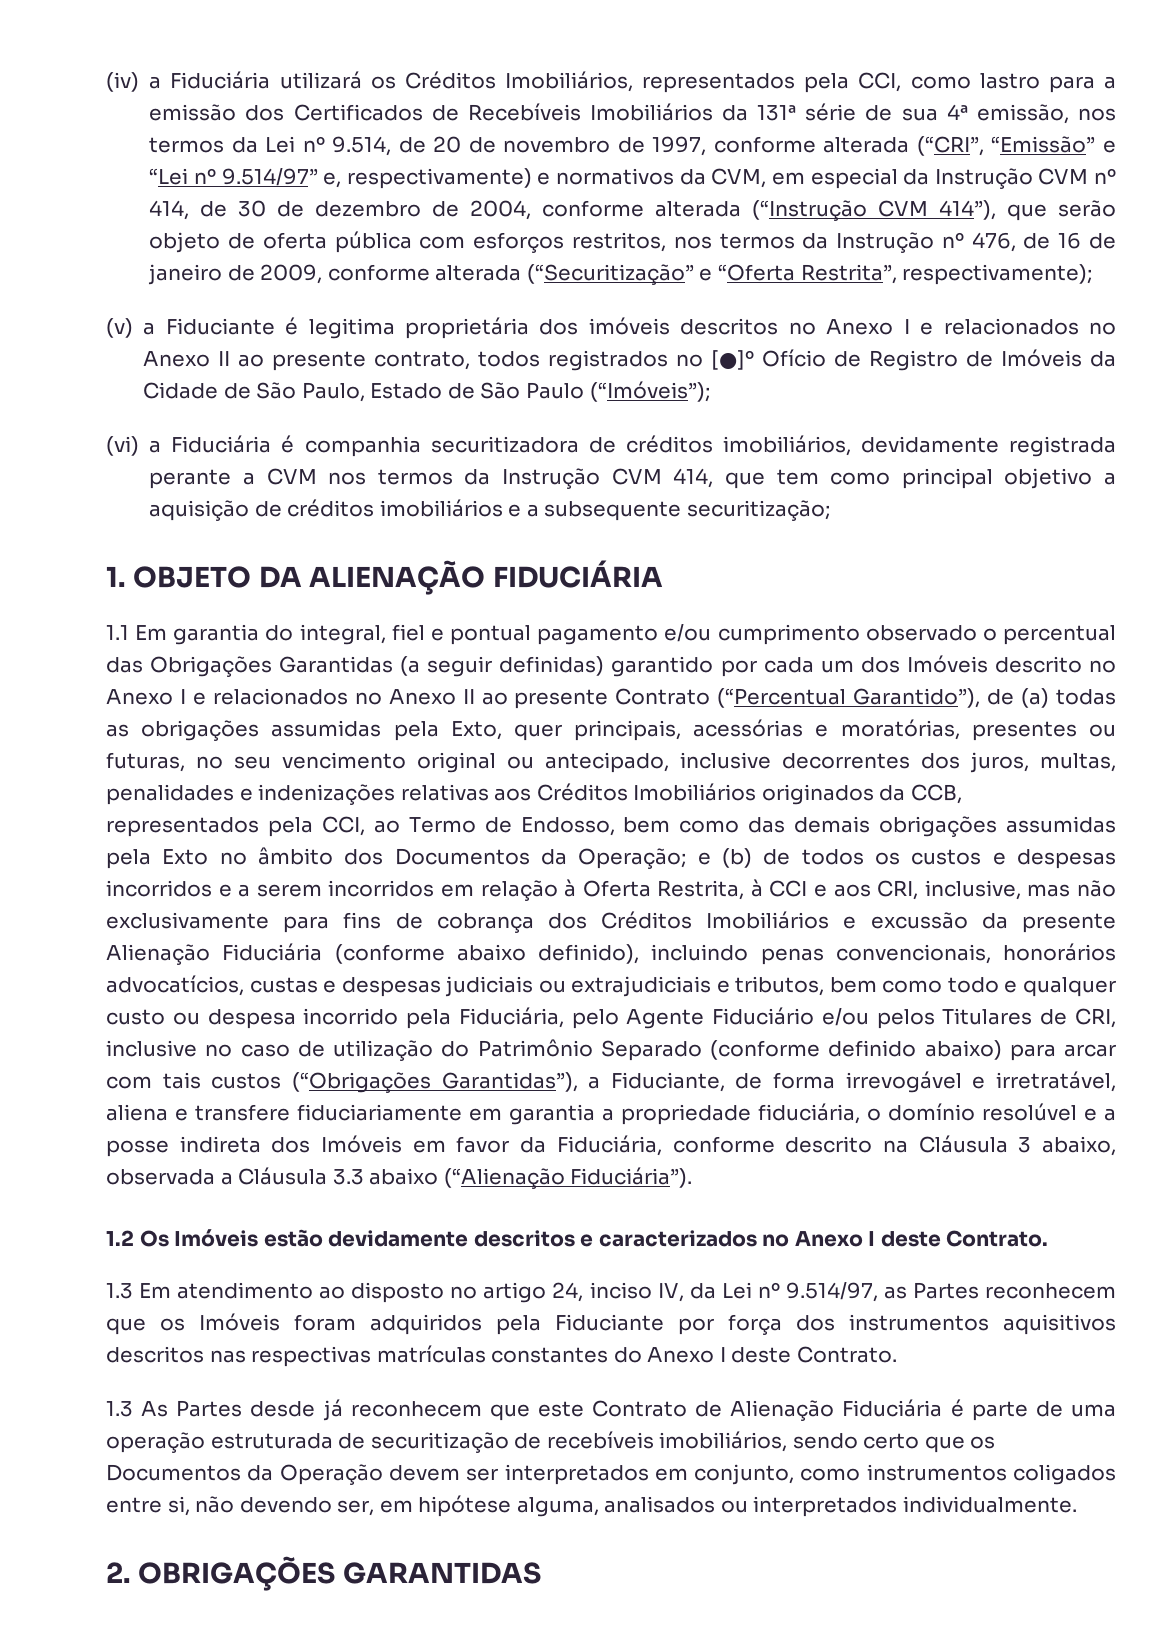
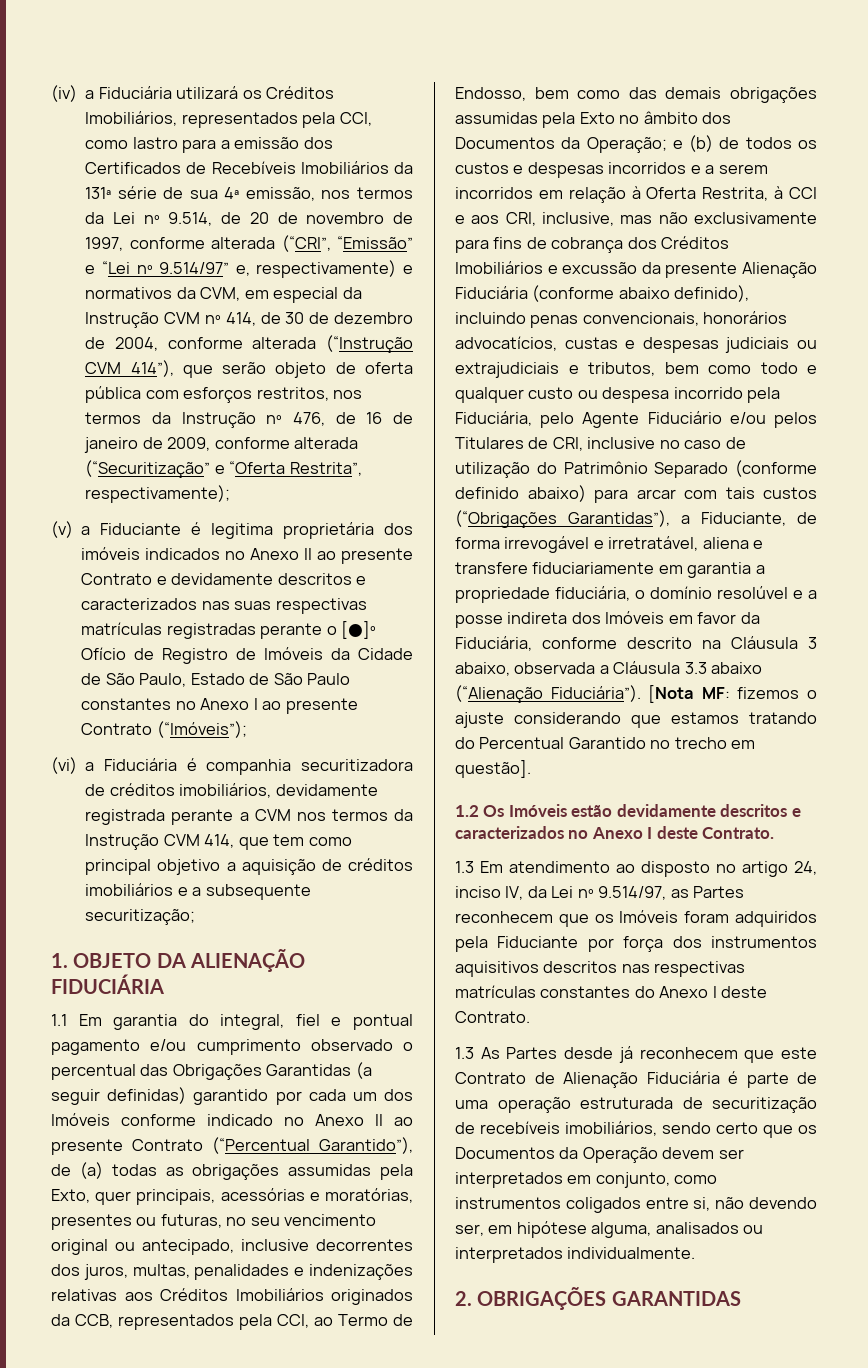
[680,318,1117,335] [143,350,704,371] descritos no Anexo I e relacionados no Anexo II ao presente contrato, todos registrados no -> [145,548,413,564] [81,573,367,585] [81,598,367,614] [81,622,337,639] indicados no Anexo II ao presente Contrato e devidamente descritos e caracterizados nas suas respectivas matrículas registradas perante o
(584, 390) none -> [81,698,358,714] [81,723,153,735] constantes no Anexo I ao presente Contrato
[994,656,1117,673] [106,688,348,705] descrito no Anexo I e relacionados -> [121,1114,273,1126] conforme indicado
(693, 1177) none -> [648,685,817,703] [455,712,817,728] [455,737,756,749] [455,760,531,778] [Nota MF: fizemos o ajuste considerando que estamos tratando do Percentual Garantido no trecho em questão].

